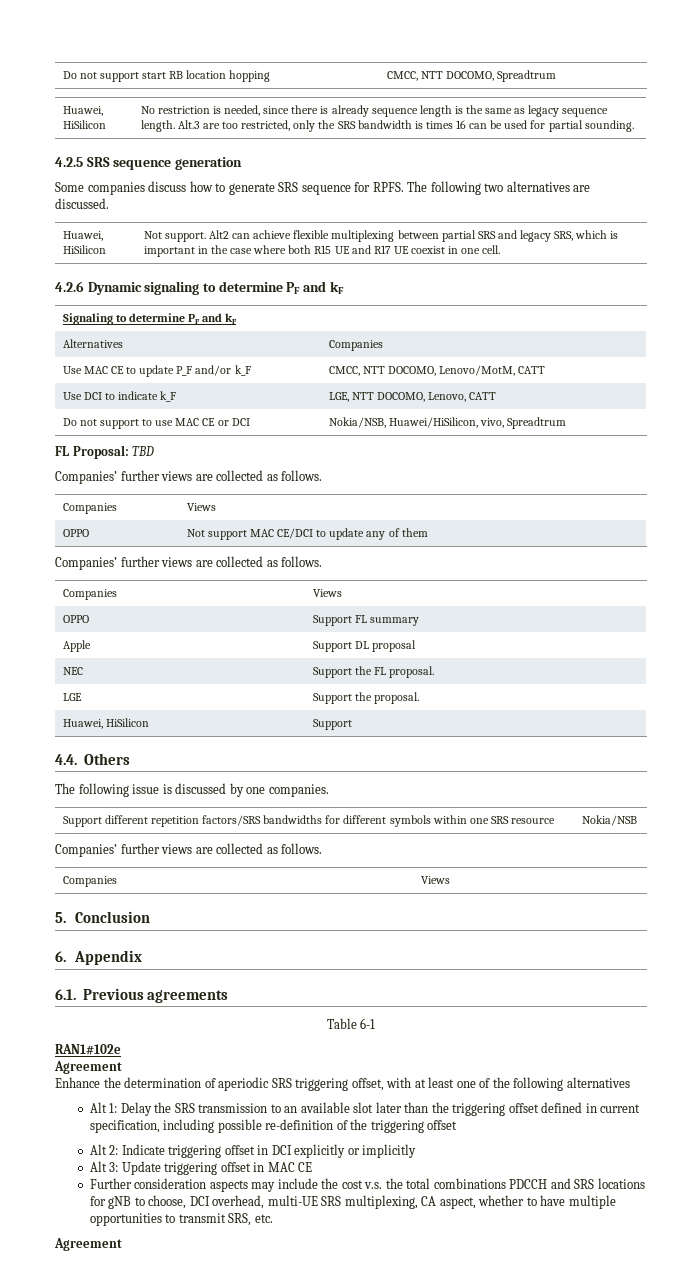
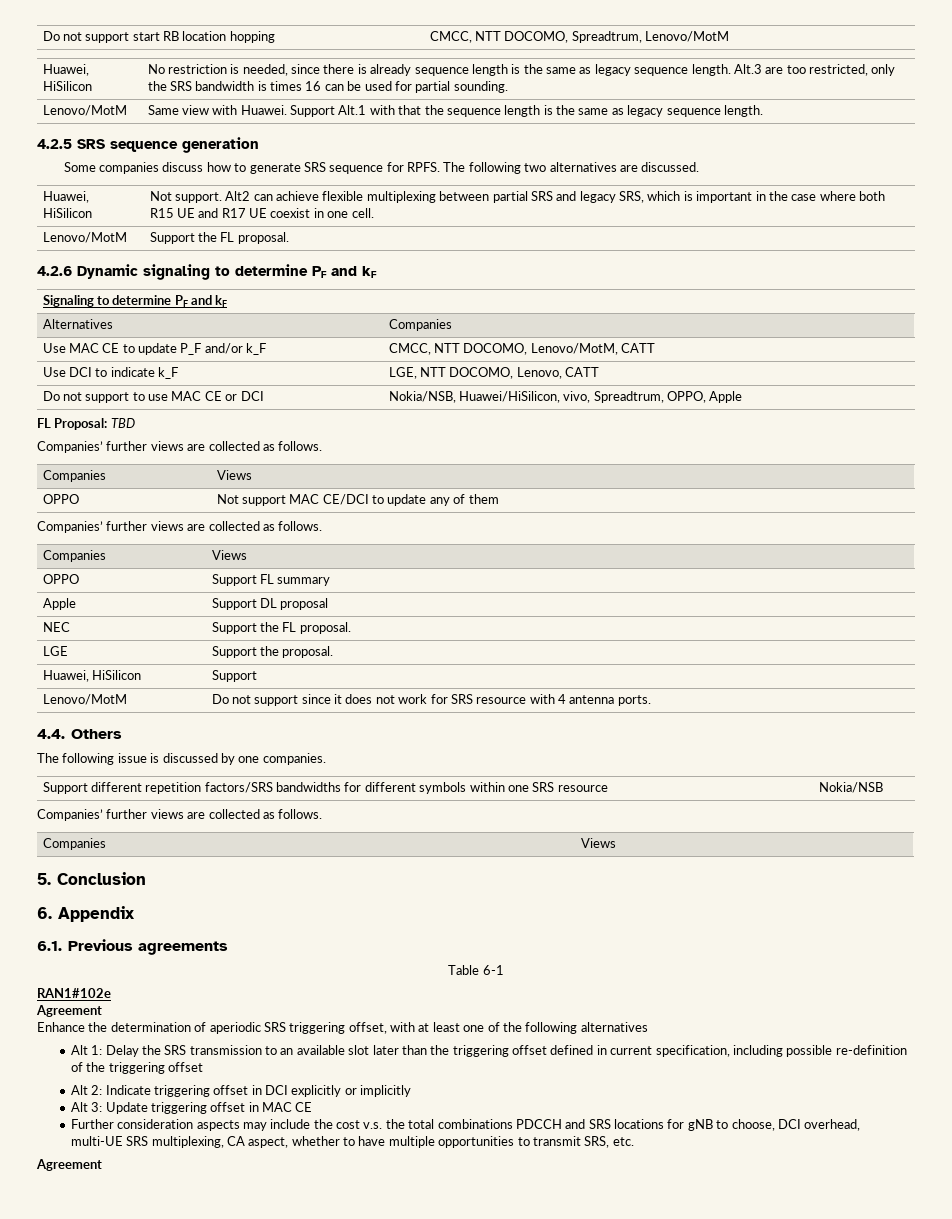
[497,70,557,82] Spreadtrum -> [571,31,730,43] Spreadtrum, Lenovo/MotM
(634, 126) none -> [42,105,127,116] [147,105,763,117] // Lenovo/MotM | Same view with Huawei. Support Alt.1 with that the sequence length is the same as legacy sequence length.
(501, 249) none -> [42,232,127,243] [149,232,289,244] // Lenovo/MotM | Support the FL proposal.
[507,417,567,429] Spreadtrum -> [593,391,743,403] Spreadtrum, OPPO, Apple
(352, 724) none -> [42,694,127,705] [211,694,651,706] // Lenovo/MotM | Do not support since it does not work for SRS resource with 4 antenna ports.

